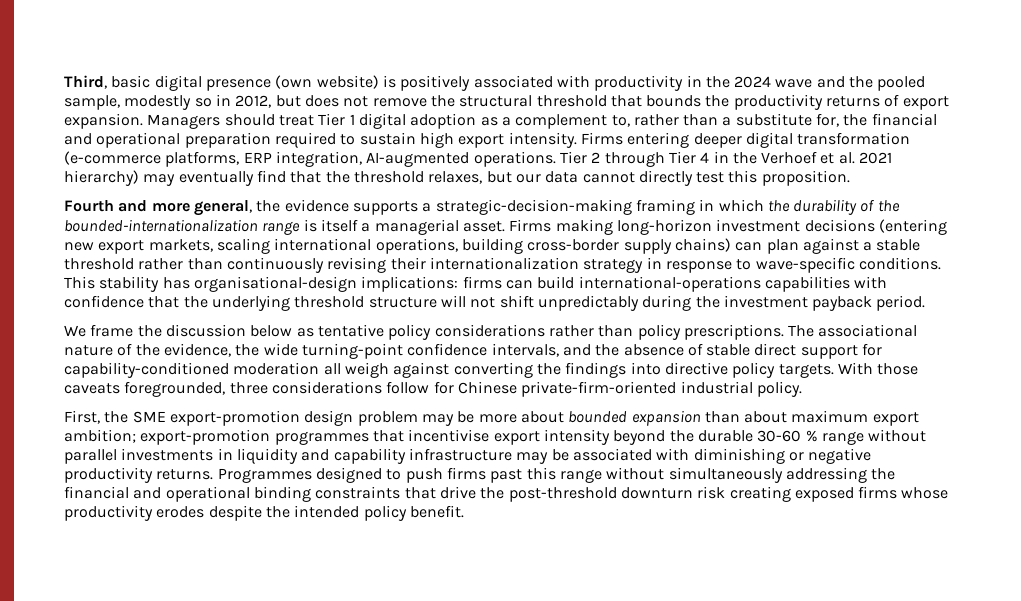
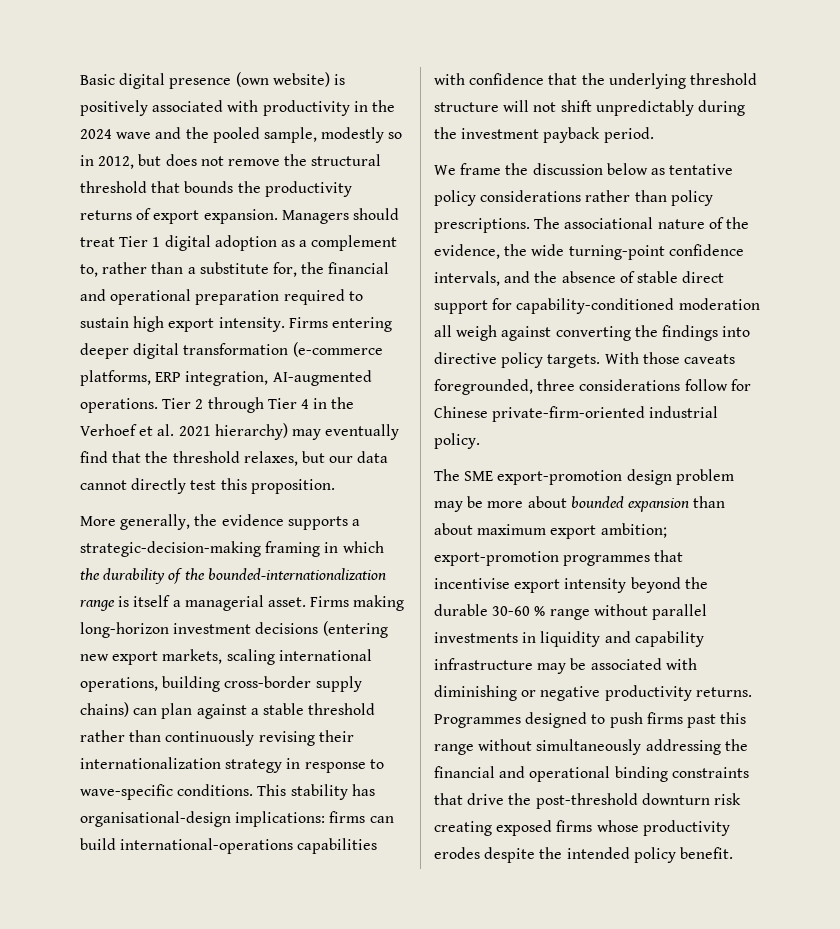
[64,75,151,89] Third, basic -> [80,74,115,85] Basic
[64,200,252,216] Fourth and more general, -> [80,514,191,530] More generally,
[64,410,129,424] First, the -> [434,469,460,481] The

